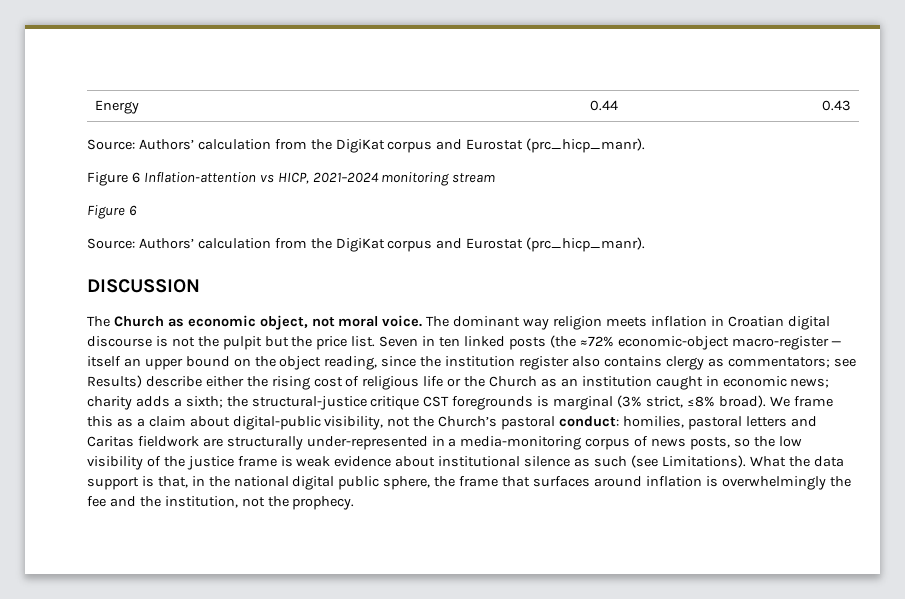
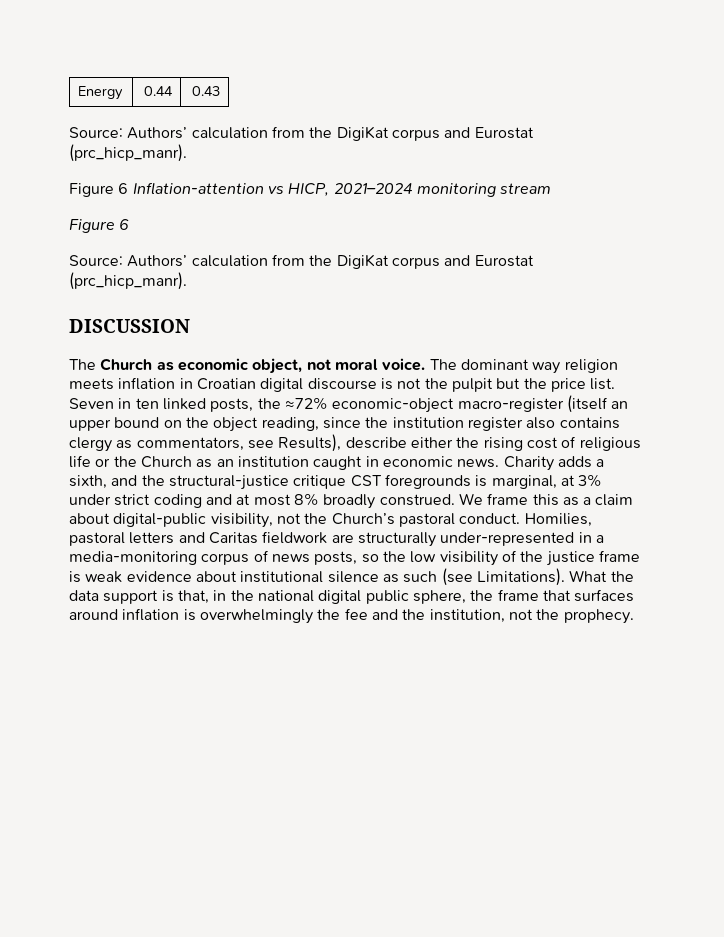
[508,335,576,350] posts (the -> [210,398,281,412] posts, the
[831,341,843,346] [87,356,121,367] — itself -> [566,395,608,413] (itself
[727,357,856,368] [87,375,142,388] commentators; see Results) -> [136,434,342,452] commentators, see Results),
[790,378,830,388] [87,396,223,410] news; charity adds a sixth; -> [457,456,605,471] [69,475,138,489] news. Charity adds a sixth, and
[553,395,766,410] marginal (3% strict, ≤8% broad). -> [491,474,603,489] [69,493,455,509] marginal, at 3% under strict coding and at most 8% broadly construed.
[559,416,684,428] conduct: homilies, -> [459,513,592,527] conduct. Homilies,

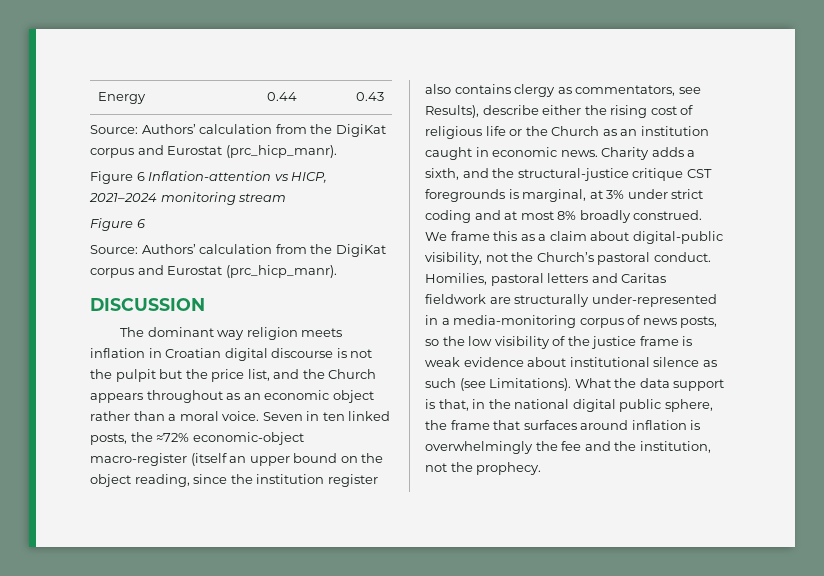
[100,358,457,374] Church as economic object, not moral voice. The -> (145, 332) none
[590,378,616,390] list. -> [247,369,377,381] [90,390,374,403] [90,411,260,421] list, and the Church appears throughout as an economic object rather than a moral voice.

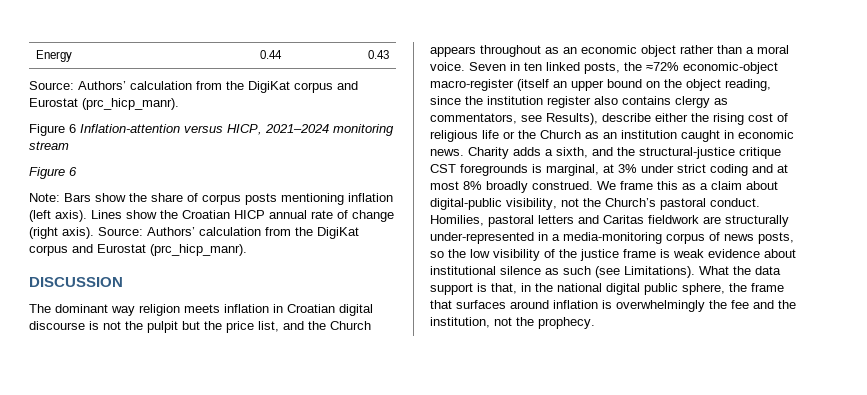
[274,174,289,181] vs -> [184,125,223,133] versus
(145, 223) none -> [29,193,393,205] [29,210,394,222] [29,227,94,239] Note: Bars show the share of corpus posts mentioning inflation (left axis). Lines show the Croatian HICP annual rate of change (right axis).

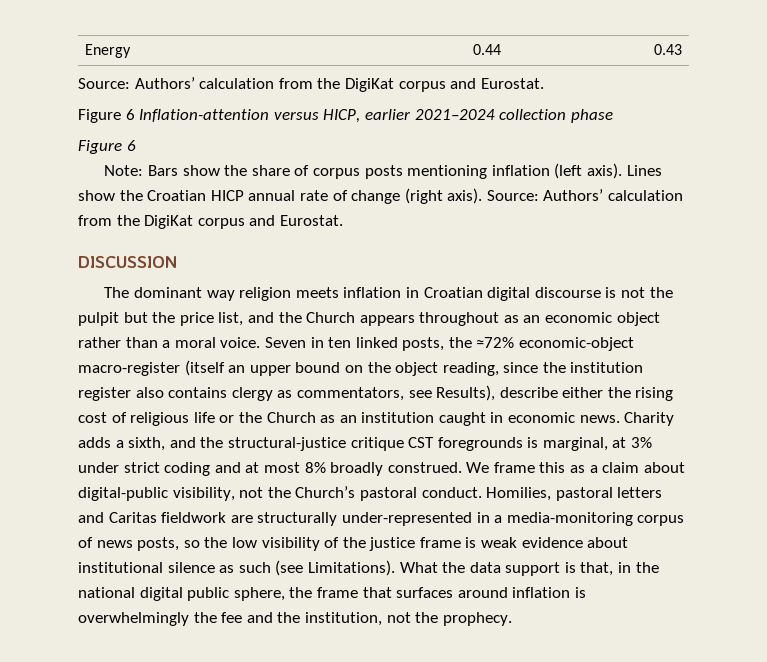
[29,98,179,110] Eurostat (prc_hicp_manr). -> [480,78,544,89] Eurostat.
[265,124,394,136] [29,141,69,150] 2021–2024 monitoring stream -> [364,109,613,123] earlier 2021–2024 collection phase
[97,244,247,256] Eurostat (prc_hicp_manr). -> [279,215,343,226] Eurostat.

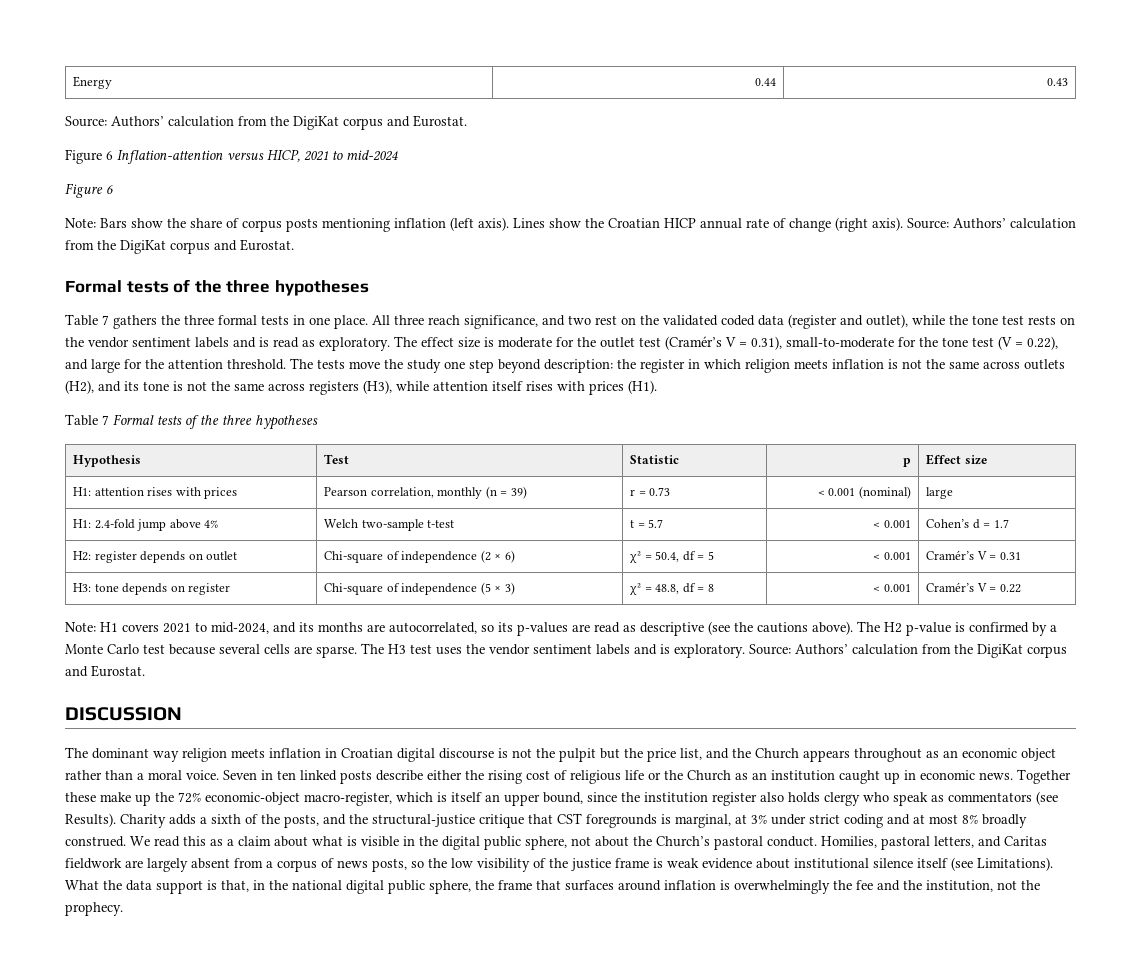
[364,109,613,123] earlier 2021–2024 collection phase -> [304,150,398,161] 2021 to mid-2024
(343, 220) none -> [65,279,369,296] [65,314,1075,329] [65,336,1058,351] [65,358,1065,373] [65,380,657,395] [65,414,318,430] [73,455,142,467] [324,454,350,464] [630,455,680,464] [902,458,911,467] [926,454,987,465] [73,487,238,499] [324,486,527,499] [630,487,671,496] [817,486,911,499] [926,487,954,499] [73,519,219,531] [324,519,455,531] [630,519,664,528] [873,520,911,528] [926,519,1009,529] [73,551,238,563] [324,550,515,563] [630,551,714,564] [873,552,911,560] [926,550,1021,560] [73,583,231,595] [324,582,515,595] [630,583,714,596] [873,584,911,592] [926,582,1021,593] [65,621,1057,636] [65,643,1067,658] [65,665,145,677] // Formal tests of the three hypotheses // Table 7 gathers the three formal tests in one place. All three reach significance, and two rest on the validated coded data (register and outlet), while the tone test rests on the vendor sentiment labels and is read as exploratory. The effect size is moderate for the outlet test (Cramér’s V = 0.31), small-to-moderate for the tone test (V = 0.22), and large for the attention threshold. The tests move the study one step beyond description: the register in which religion meets inflation is not the same across outlets (H2), and its tone is not the same across registers (H3), while attention itself rises with prices (H1). // Table 7 Formal tests of the three hypotheses // Hypothesis | Test | Statistic | p | Effect size // H1: attention rises with prices | Pearson correlation, monthly (n = 39) | r = 0.73 | < 0.001 (nominal) | large // H1: 2.4-fold jump above 4% | Welch two-sample t-test | t = 5.7 | < 0.001 | Cohen’s d = 1.7 // H2: register depends on outlet | Chi-square of independence (2 × 6) | χ² = 50.4, df = 5 | < 0.001 | Cramér’s V = 0.31 // H3: tone depends on register | Chi-square of independence (5 × 3) | χ² = 48.8, df = 8 | < 0.001 | Cramér’s V = 0.22 // Note: H1 covers 2021 to mid-2024, and its months are autocorrelated, so its p-values are read as descriptive (see the cautions above). The H2 p-value is confirmed by a Monte Carlo test because several cells are sparse. The H3 test uses the vendor sentiment labels and is exploratory. Source: Authors’ calculation from the DigiKat corpus and Eurostat.
[402,337,635,351] [78,360,644,376] [78,385,496,401] posts, the ≈72% economic-object macro-register (itself an upper bound on the object reading, since the institution register also contains clergy as commentators, see Results), -> [340,770,372,784] posts
(486, 419) none -> [884,772,900,784] up
[624,412,675,426] [78,437,166,451] Charity adds a sixth, -> [1017,769,1071,784] [65,791,1058,806] [65,813,319,828] Together these make up the 72% economic-object macro-register, which is itself an upper bound, since the institution register also holds clergy who speak as commentators (see Results). Charity adds a sixth of the posts,
(404, 444) none -> [528,814,553,824] that
[493,462,535,473] frame -> [154,836,180,847] read
[78,487,264,501] digital-public visibility, not -> [312,836,629,850] what is visible in the digital public sphere, not about
[617,487,663,498] letters -> [934,836,974,848] letters,
[257,512,633,526] structurally under-represented in a media-monitoring -> [147,858,273,872] largely absent from a
[219,562,271,573] as such -> [917,858,948,868] itself

